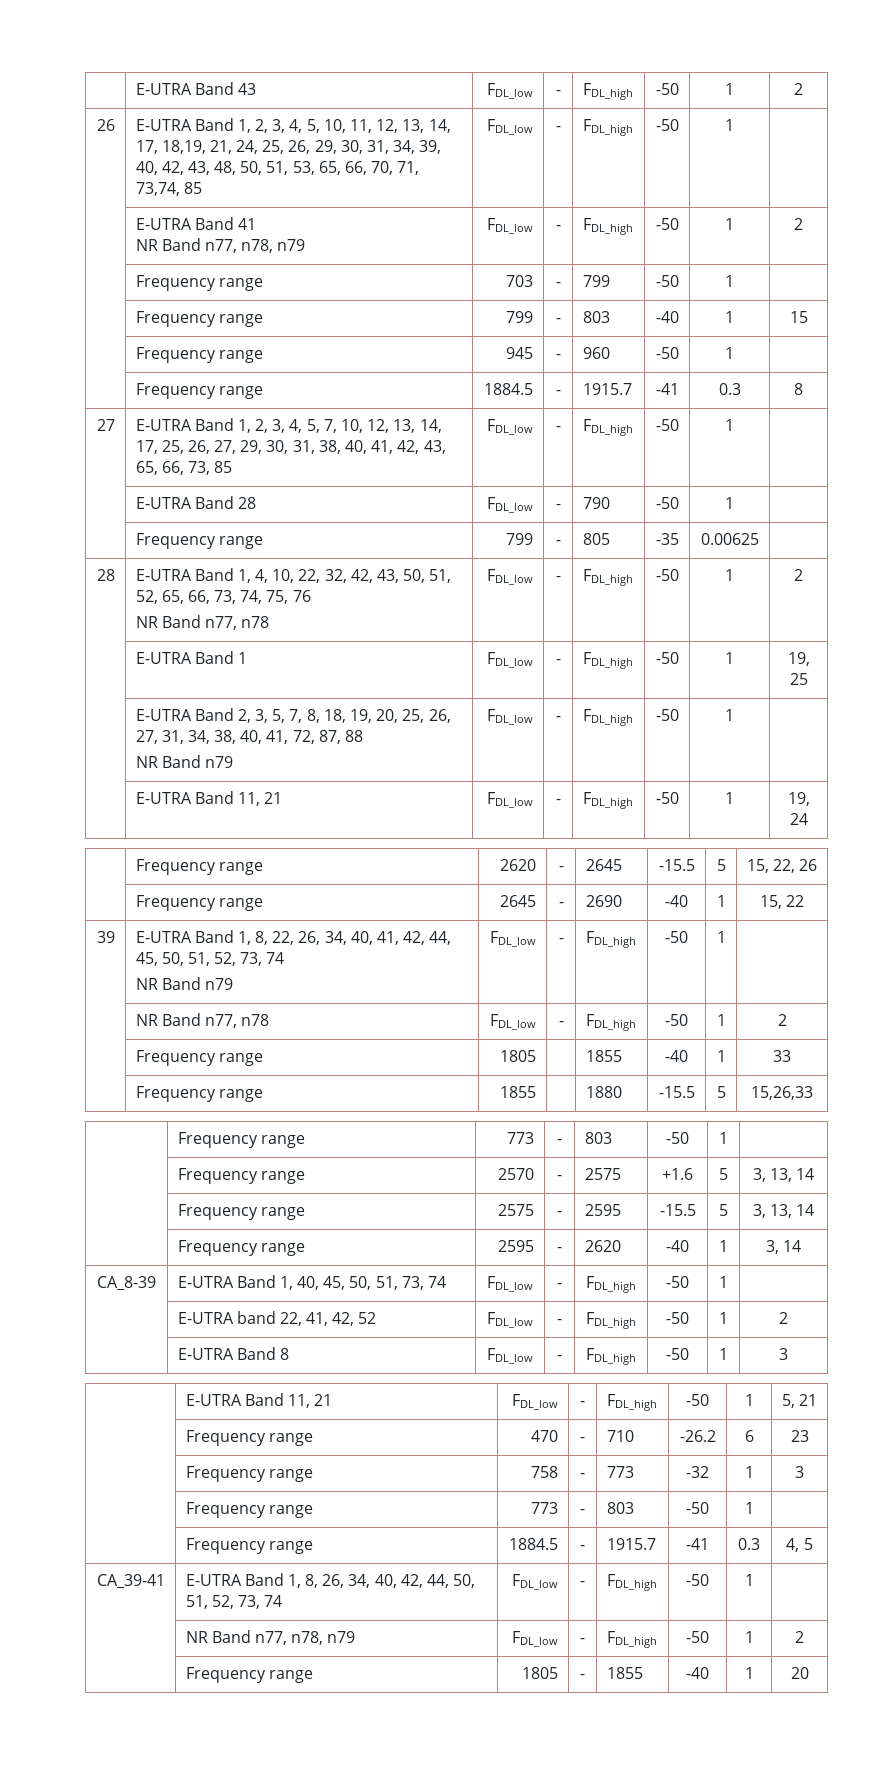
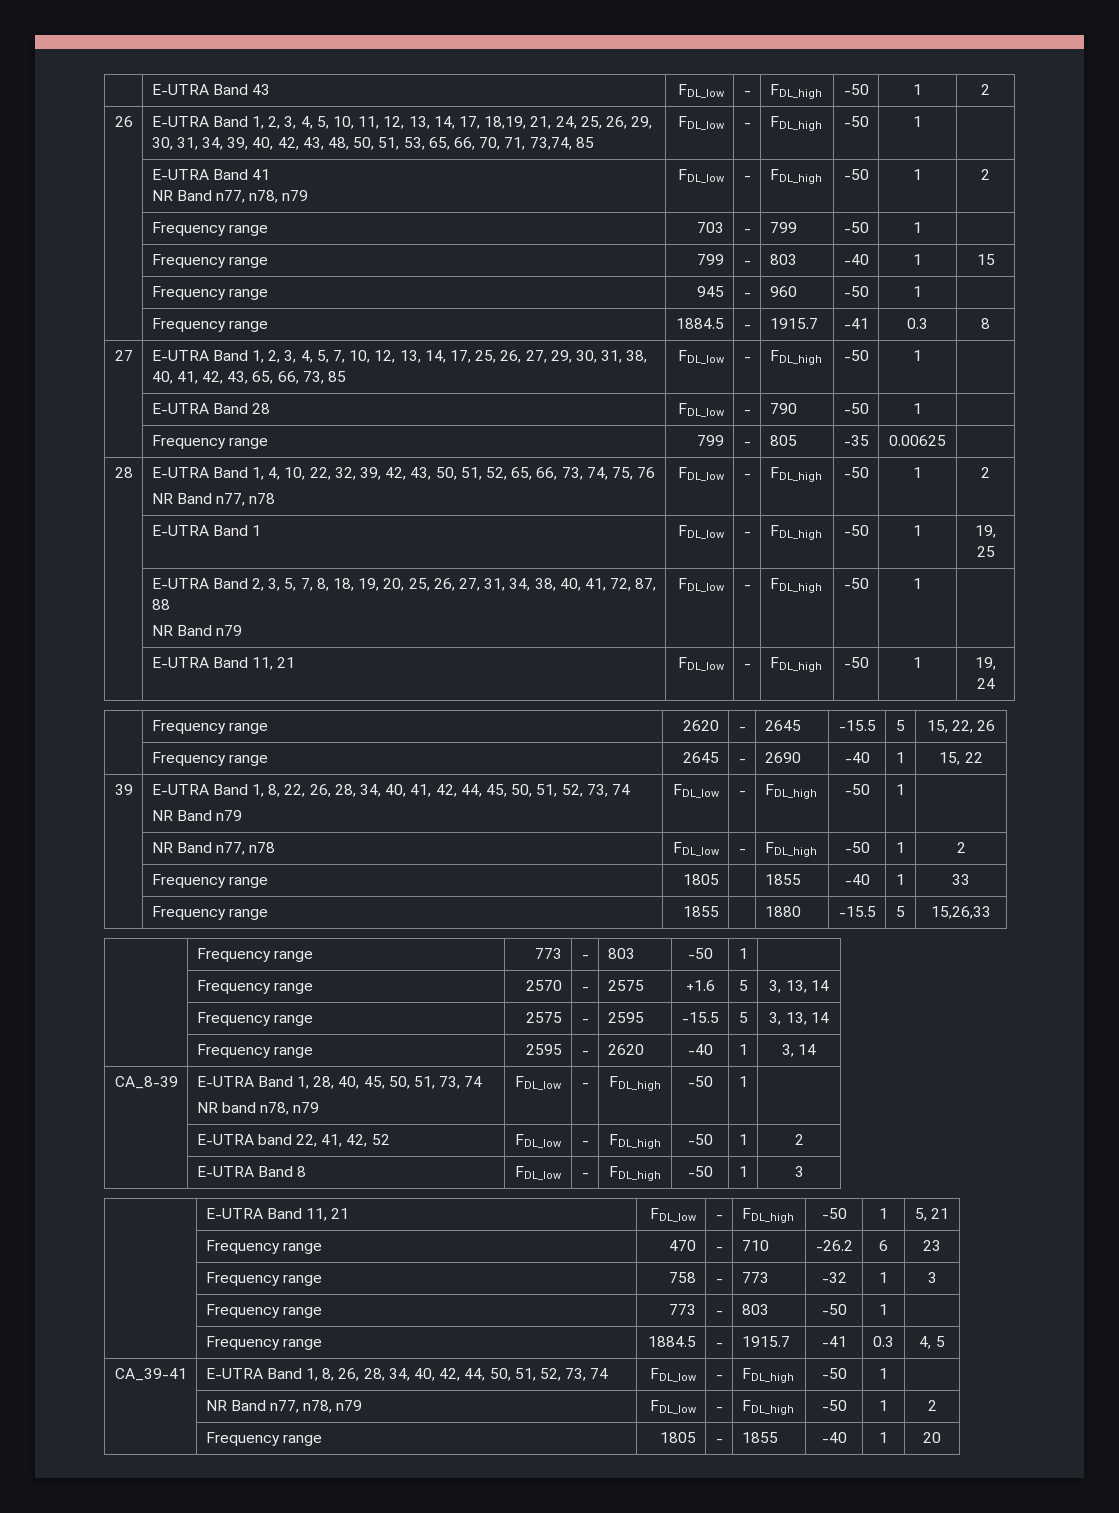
(347, 576) none -> [360,467,382,480] 39,
(321, 938) none -> [334,784,356,797] 28,
(293, 1283) none -> [313,1076,335,1089] 28,
(447, 1282) none -> [196,1102,320,1115] // NR band n78, n79
(345, 1581) none -> [363,1368,385,1381] 28,

